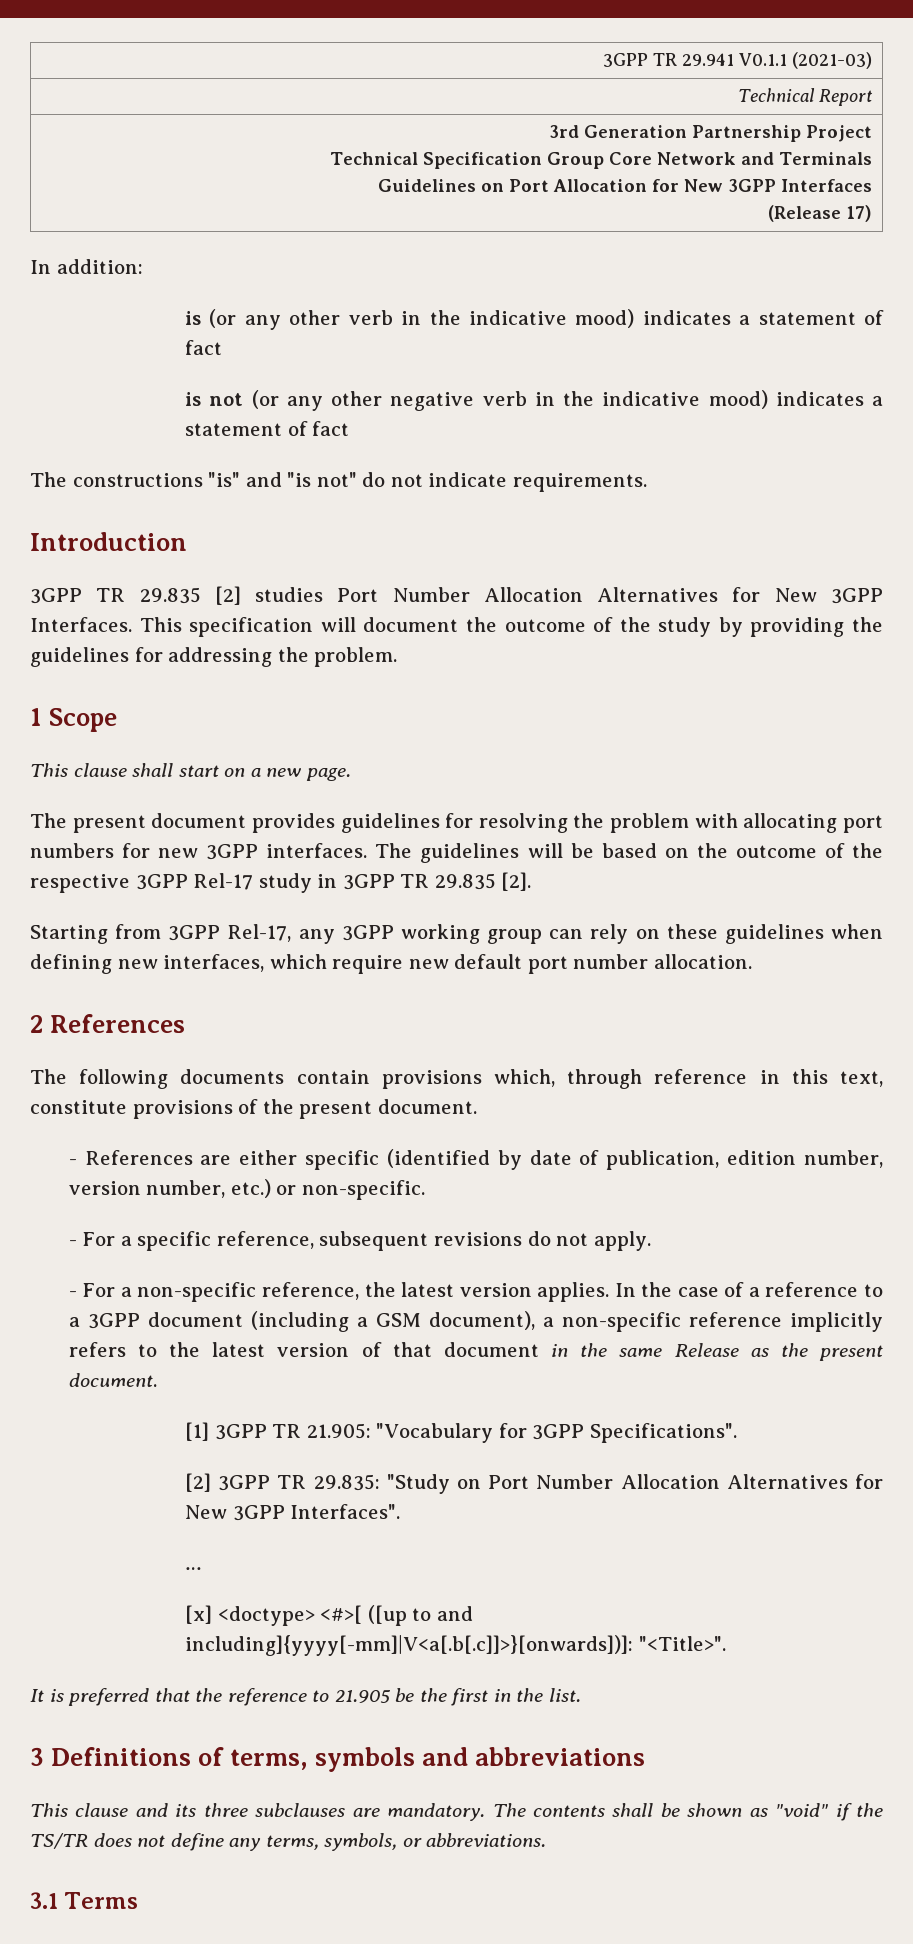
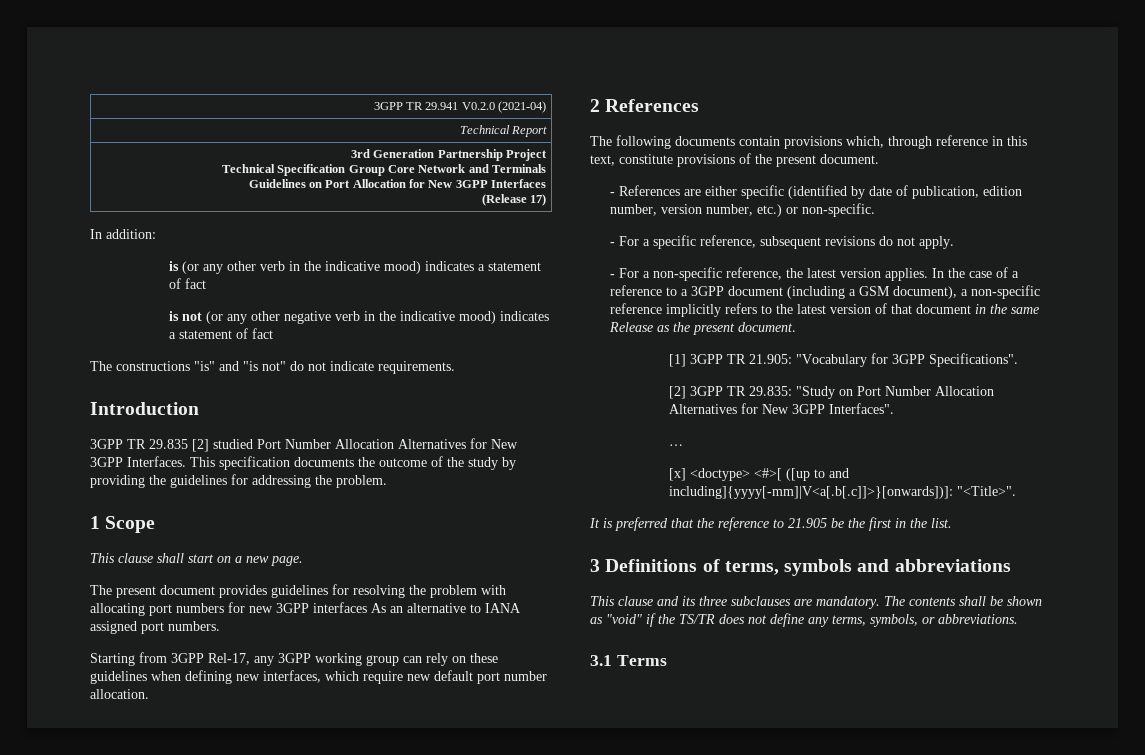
[738,52,872,69] V0.1.1 (2021-03) -> [461,101,547,113] V0.2.0 (2021-04)
[255,587,324,602] studies -> [213,439,253,449] studied
[320,617,459,632] will document -> [294,457,354,467] documents
[266,843,883,863] [30,872,532,893] interfaces. The guidelines will be based on the outcome of the respective 3GPP Rel-17 study in 3GPP TR 29.835 [2]. -> [313,602,521,613] [90,621,220,634] interfaces As an alternative to IANA assigned port numbers.

